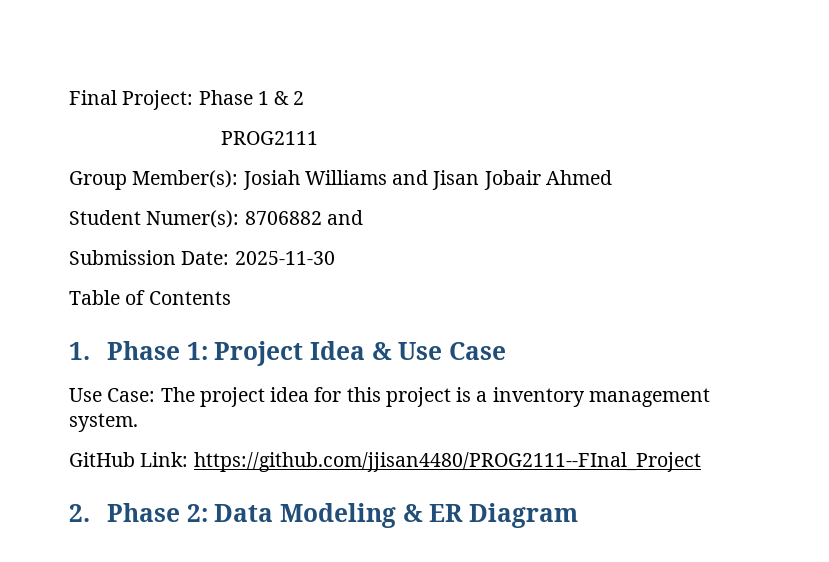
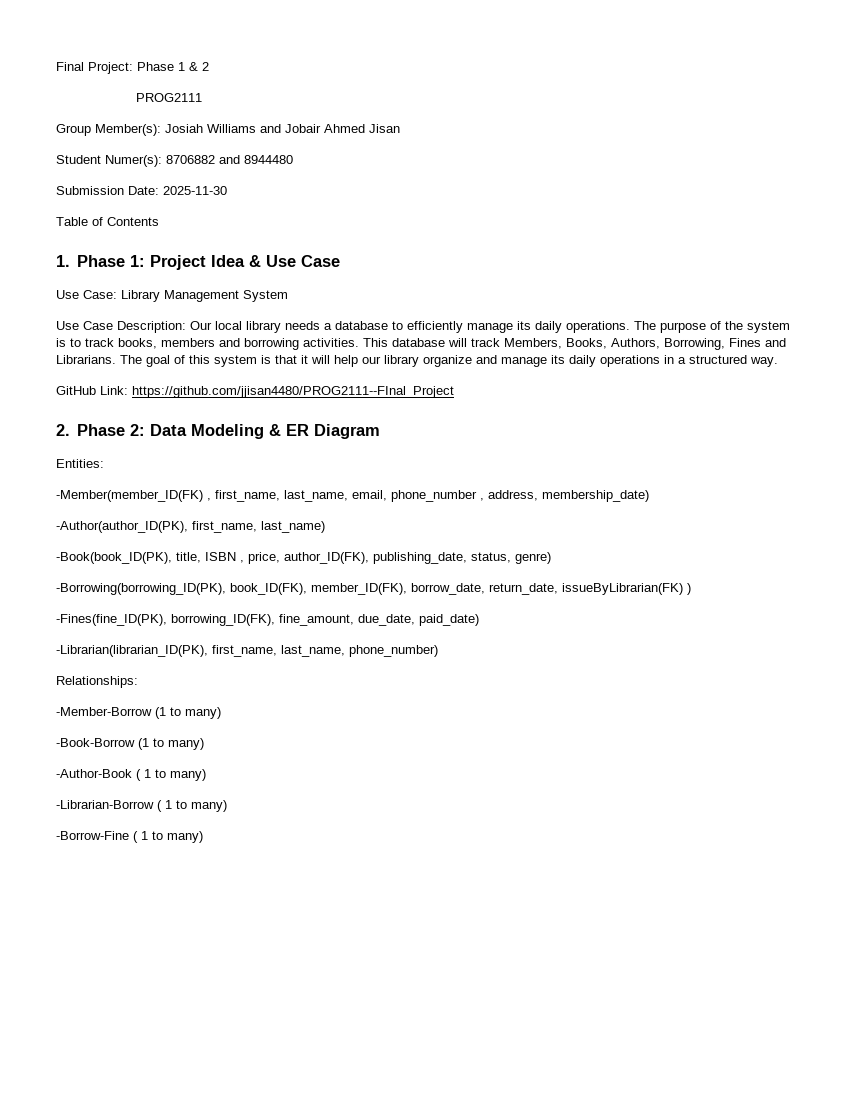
[432,170,480,190] Jisan -> (281, 128) none
(612, 177) none -> [369,124,400,133] Jisan
(363, 217) none -> [244,155,293,164] 8944480
[160,387,710,407] [69,413,138,432] The project idea for this project is a inventory management system. -> [121,290,288,302] [56,321,790,333] [56,338,786,350] [56,355,778,367] Library Management System // Use Case Description: Our local library needs a database to efficiently manage its daily operations. The purpose of the system is to track books, members and borrowing activities. This database will track Members, Books, Authors, Borrowing, Fines and Librarians. The goal of this system is that it will help our library organize and manage its daily operations in a structured way.
(578, 515) none -> [56,459,104,468] [56,490,649,502] [56,521,325,533] [56,552,551,564] [56,583,691,595] [56,614,479,626] [56,645,438,657] [56,676,138,688] [56,707,221,719] [56,738,204,750] [56,769,206,781] [56,800,227,812] [56,831,203,843] // Entities: // -Member(member_ID(FK) , first_name, last_name, email, phone_number , address, membership_date) // -Author(author_ID(PK), first_name, last_name) // -Book(book_ID(PK), title, ISBN , price, author_ID(FK), publishing_date, status, genre) // -Borrowing(borrowing_ID(PK), book_ID(FK), member_ID(FK), borrow_date, return_date, issueByLibrarian(FK) ) // -Fines(fine_ID(PK), borrowing_ID(FK), fine_amount, due_date, paid_date) // -Librarian(librarian_ID(PK), first_name, last_name, phone_number) // Relationships: // -Member-Borrow (1 to many) // -Book-Borrow (1 to many) // -Author-Book ( 1 to many) // -Librarian-Borrow ( 1 to many) // -Borrow-Fine ( 1 to many)

